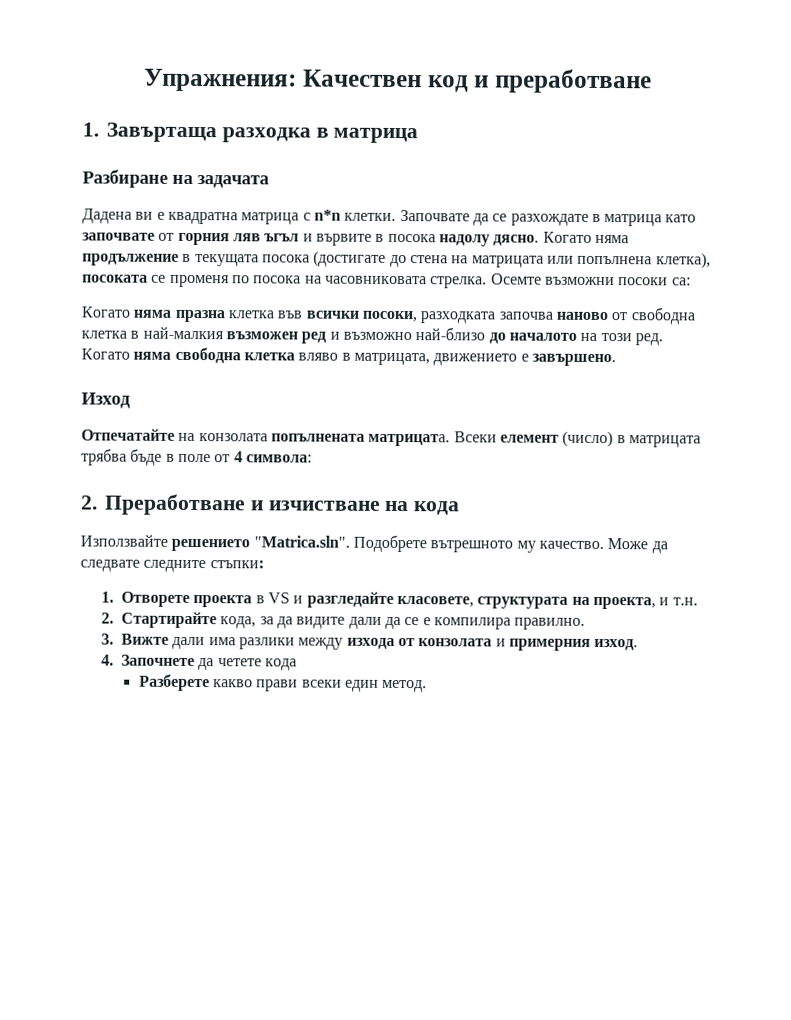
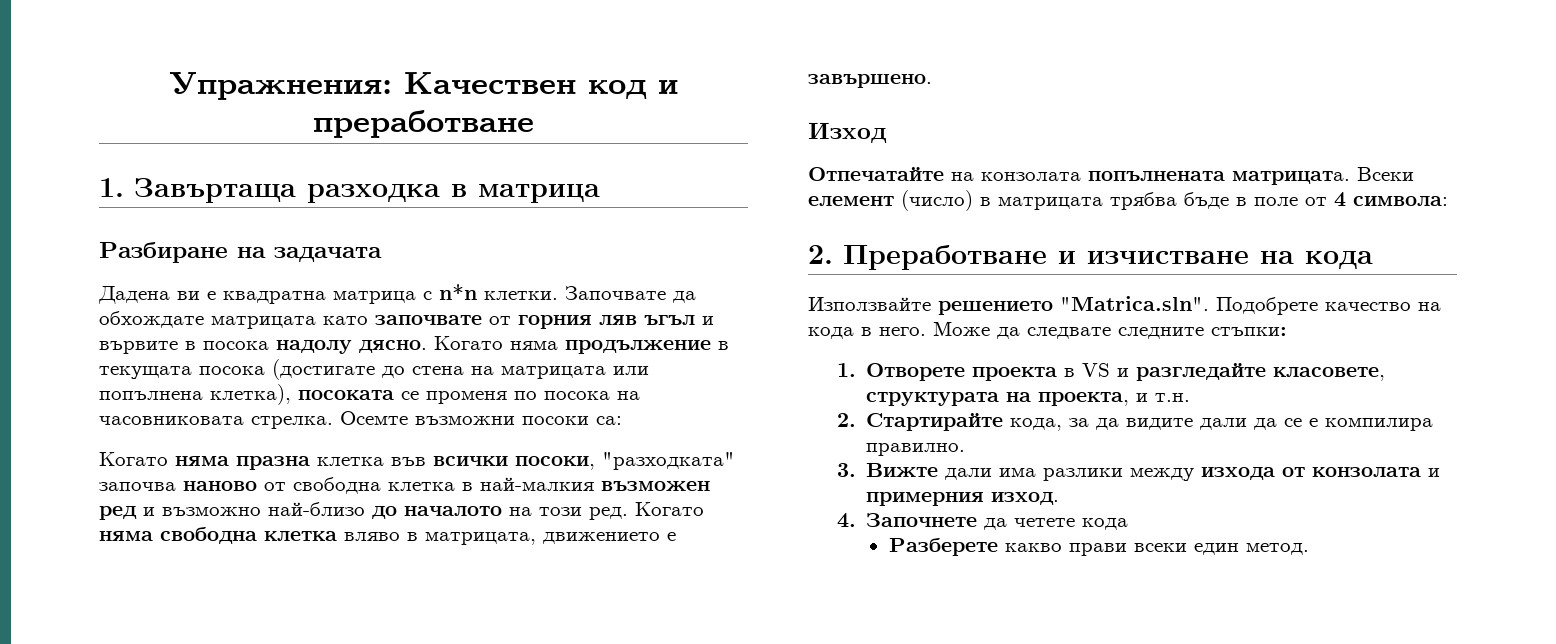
[492,213,663,227] се разхождате в матрица -> [99,311,316,329] обхождате матрицата
[420,311,496,324] разходката -> [602,452,735,470] "разходката"
[430,540,604,553] вътрешното му качество. -> [1325,302,1441,311] [808,327,926,339] качество на кода в него.

